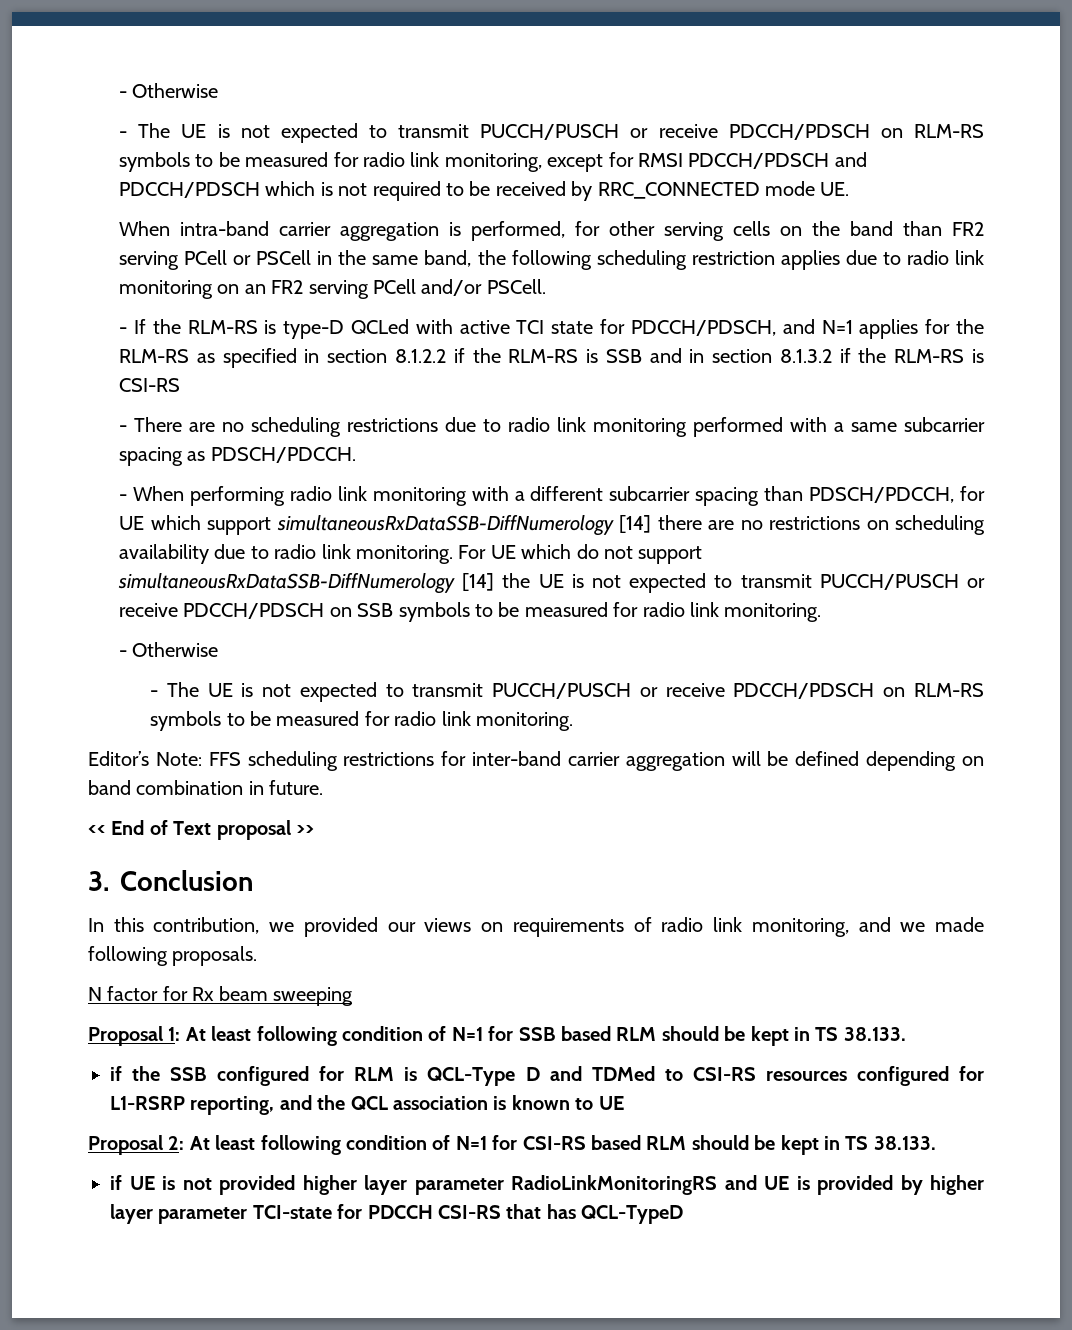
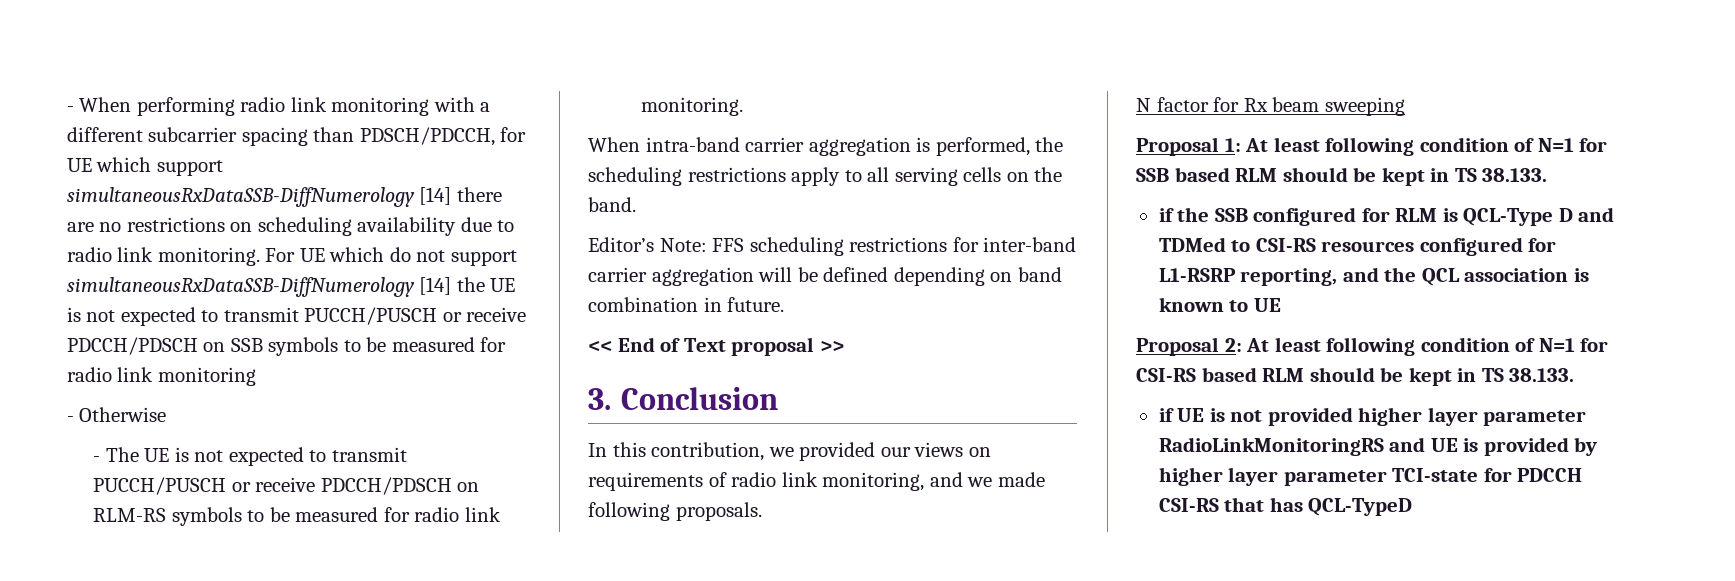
[119,83,219,98] [119,123,985,143] [119,152,867,172] [119,181,850,201] [119,221,984,241] [119,250,985,270] [119,279,546,299] [119,319,984,339] [119,348,984,368] [119,378,181,392] [119,417,985,437] [119,447,356,466] [119,494,128,501] - Otherwise // - The UE is not expected to transmit PUCCH/PUSCH or receive PDCCH/PDSCH on RLM-RS symbols to be measured for radio link monitoring, except for RMSI PDCCH/PDSCH and PDCCH/PDSCH which is not required to be received by RRC_CONNECTED mode UE. // When intra-band carrier aggregation is performed, for other serving cells on the band than FR2 serving PCell or PSCell in the same band, the following scheduling restriction applies due to radio link monitoring on an FR2 serving PCell and/or PSCell. // - If the RLM-RS is type-D QCLed with active TCI state for PDCCH/PDSCH, and N=1 applies for the RLM-RS as specified in section 8.1.2.2 if the RLM-RS is SSB and in section 8.1.3.2 if the RLM-RS is CSI-RS // - There are no scheduling restrictions due to radio link monitoring performed with a same subcarrier spacing as PDSCH/PDCCH. // - -> [66,106,74,112] -
[724,603,822,622] monitoring. -> [157,367,256,386] monitoring
(573, 721) none -> [588,137,1064,156] [588,167,1063,186] [588,197,636,212] // When intra-band carrier aggregation is performed, the scheduling restrictions apply to all serving cells on the band.

